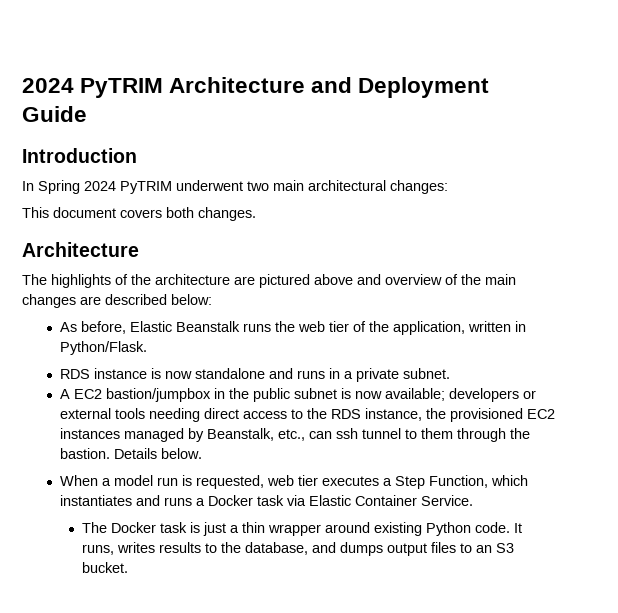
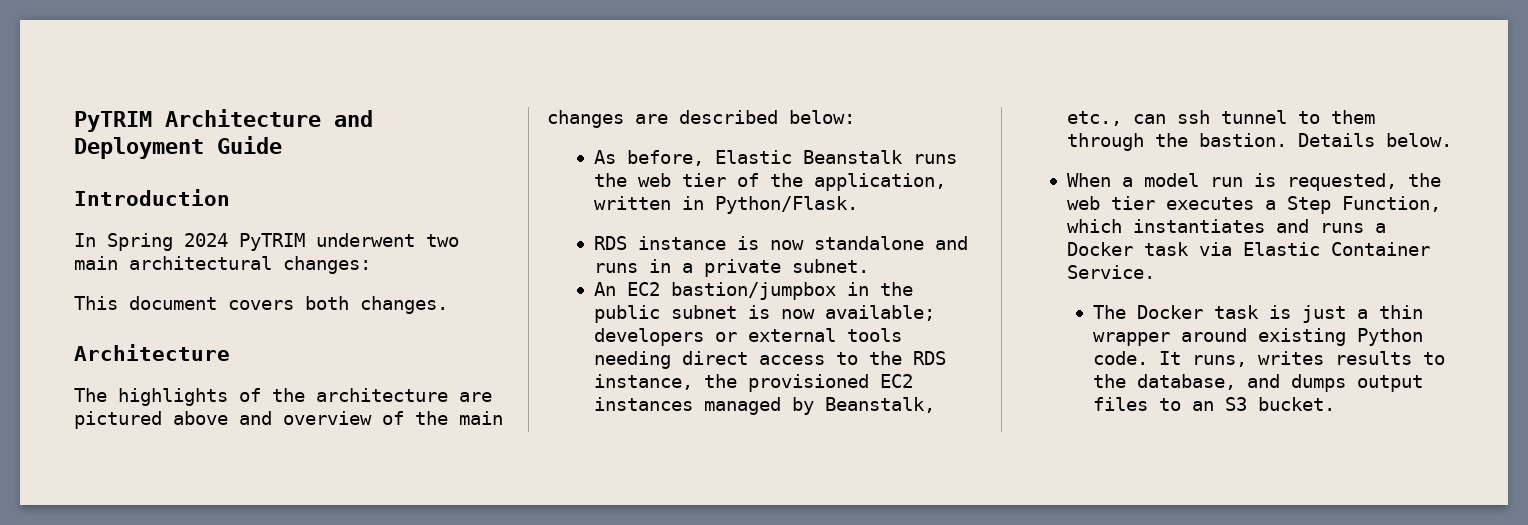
[22,78,74,93] 2024 -> (74, 121) none
[60,389,71,399] A -> [594,282,617,296] An
(265, 482) none -> [1408,173,1442,187] the

